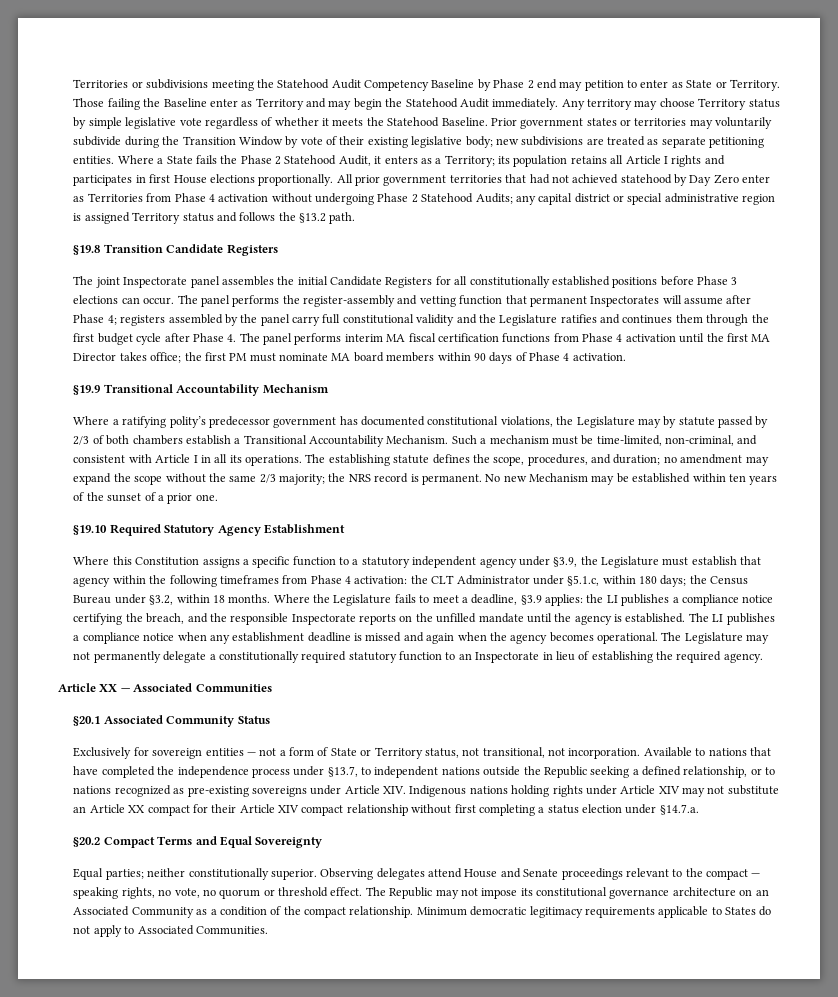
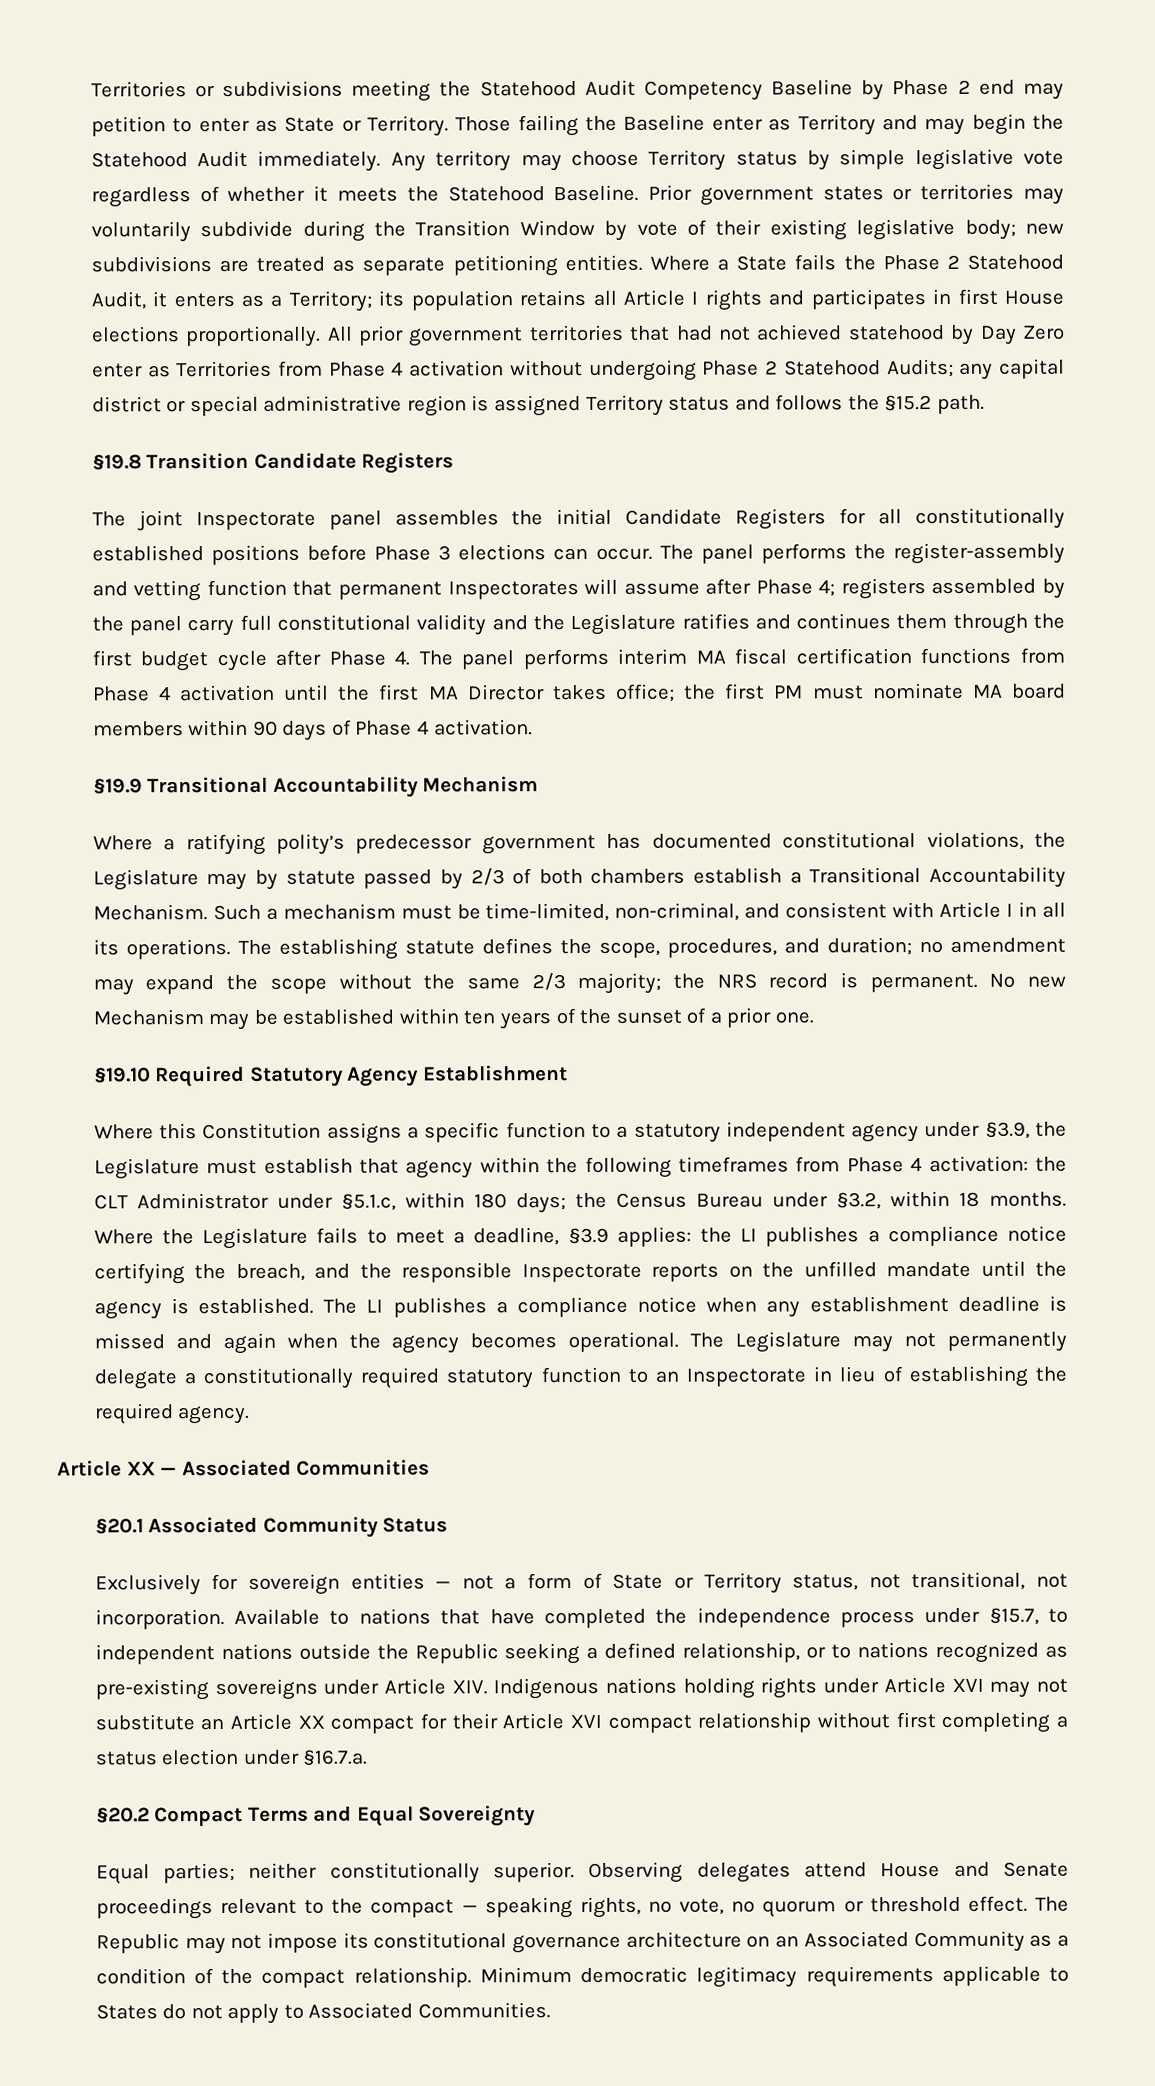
[298,213,326,223] §13.2 -> [884,395,933,412] §15.2
[327,766,358,777] §13.7, -> [988,1607,1039,1625] §15.7,
[658,786,680,794] XIV -> [951,1678,984,1692] XVI
[277,805,299,813] XIV -> [570,1714,603,1729] XVI
[659,804,699,815] §14.7.a. -> [302,1749,369,1766] §16.7.a.

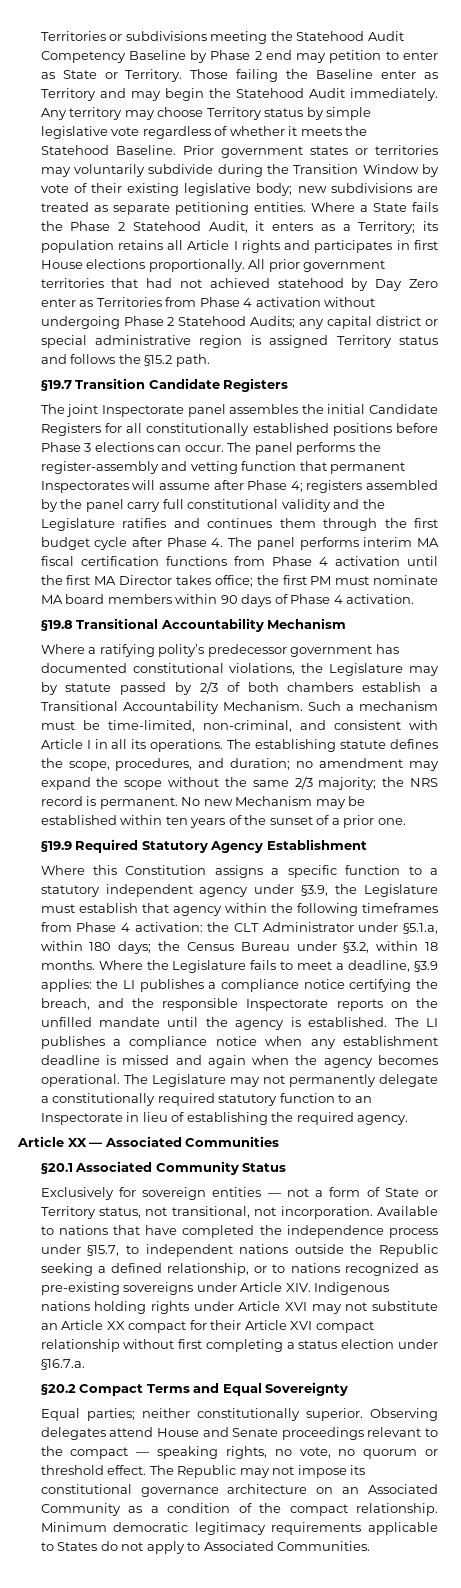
[91,454,142,471] §19.8 -> [40,380,72,391] §19.7
[92,778,143,795] §19.9 -> [40,620,73,631] §19.8
[93,1067,151,1084] §19.10 -> [40,841,72,852] §19.9
[340,1193,396,1211] §5.1.c, -> [403,923,438,934] §5.1.a,

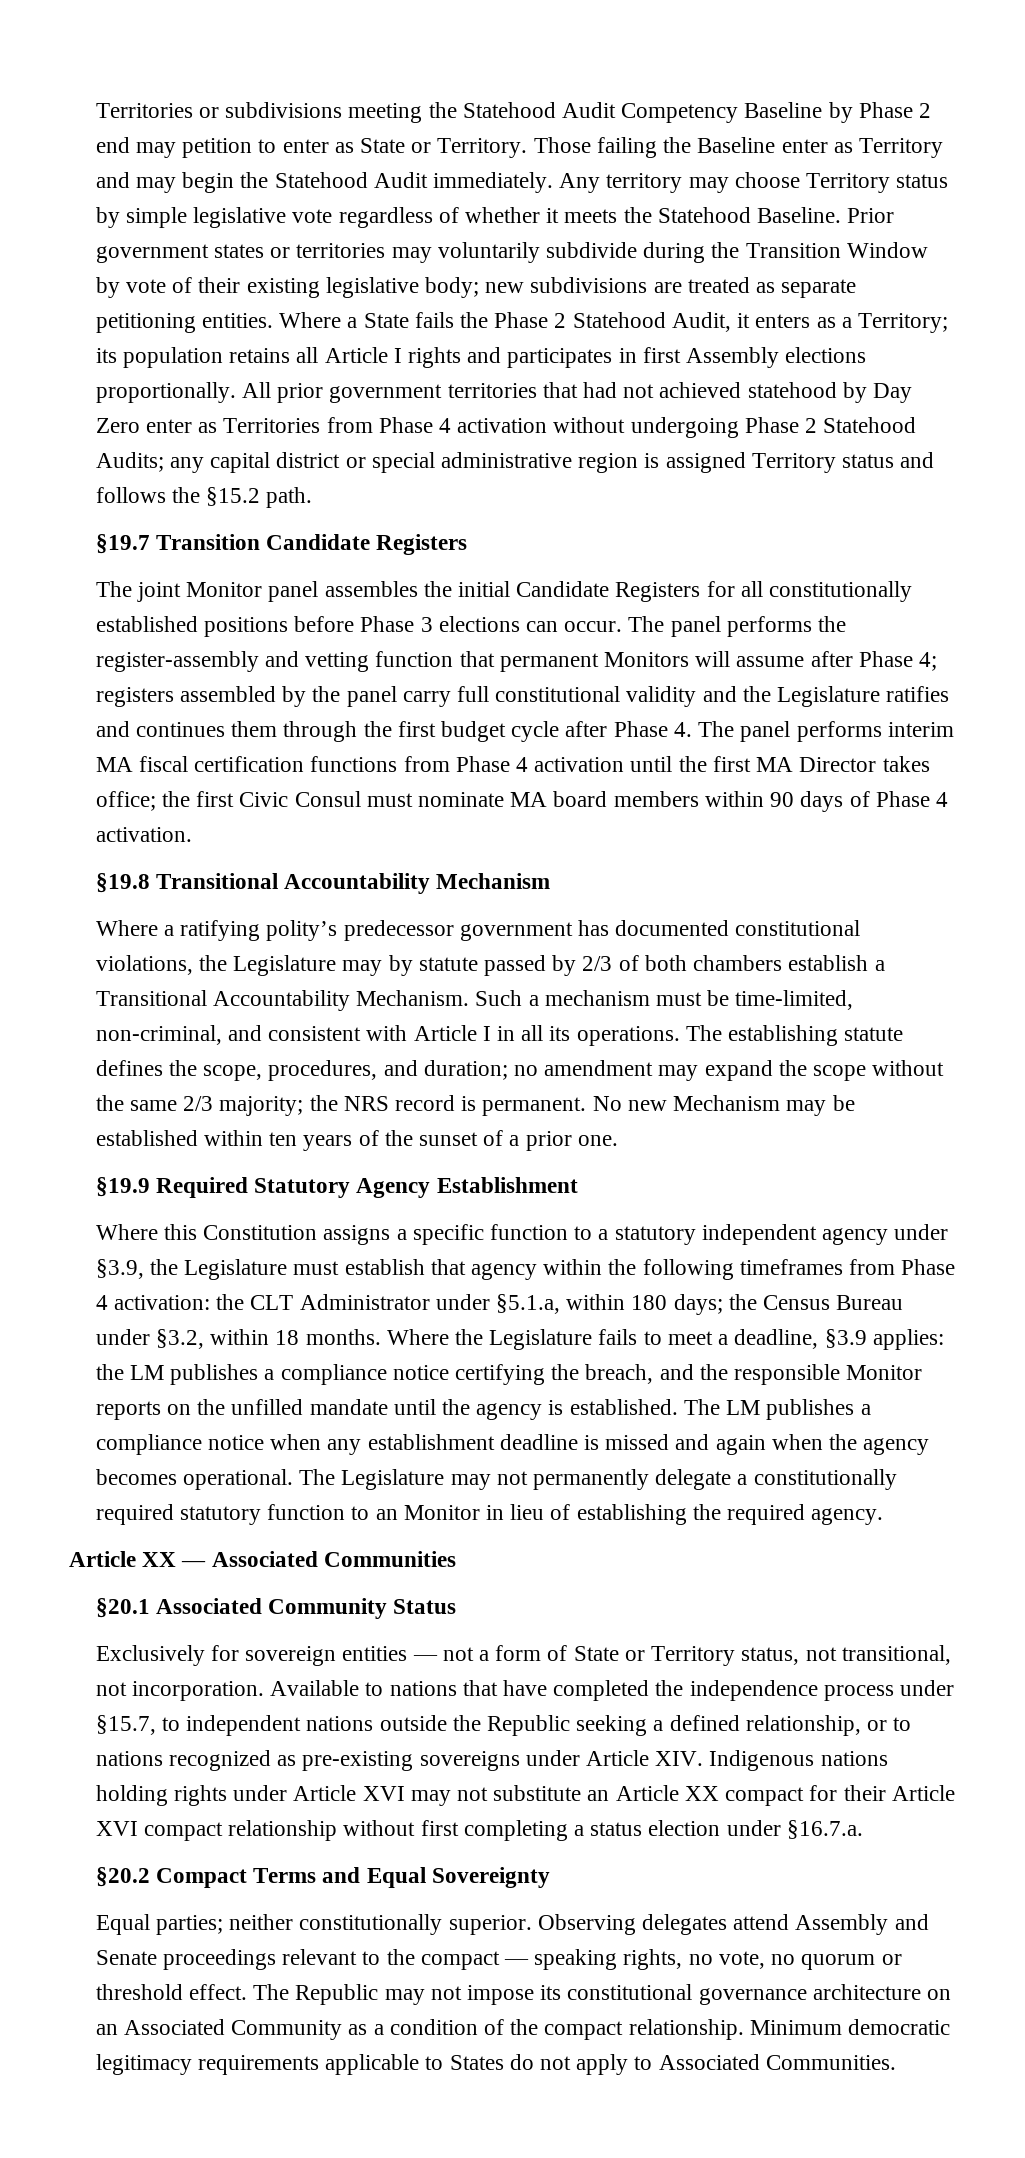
[40,260,83,269] House -> [686,347,780,368] Assembly
[101,405,184,417] Inspectorate -> [186,582,263,597] Monitor
[40,481,129,493] Inspectorates -> [604,652,690,667] Monitors
[310,576,332,585] PM -> [239,791,361,807] Civic Consul
[122,980,135,989] LI -> [129,1365,164,1380] LM
[246,999,329,1011] Inspectorate -> [846,1365,923,1380] Monitor
[426,1018,438,1027] LI -> [726,1400,761,1415] LM
[40,1113,123,1125] Inspectorate -> [403,1505,480,1520] Monitor
[156,1428,199,1437] House -> [795,1914,889,1935] Assembly

